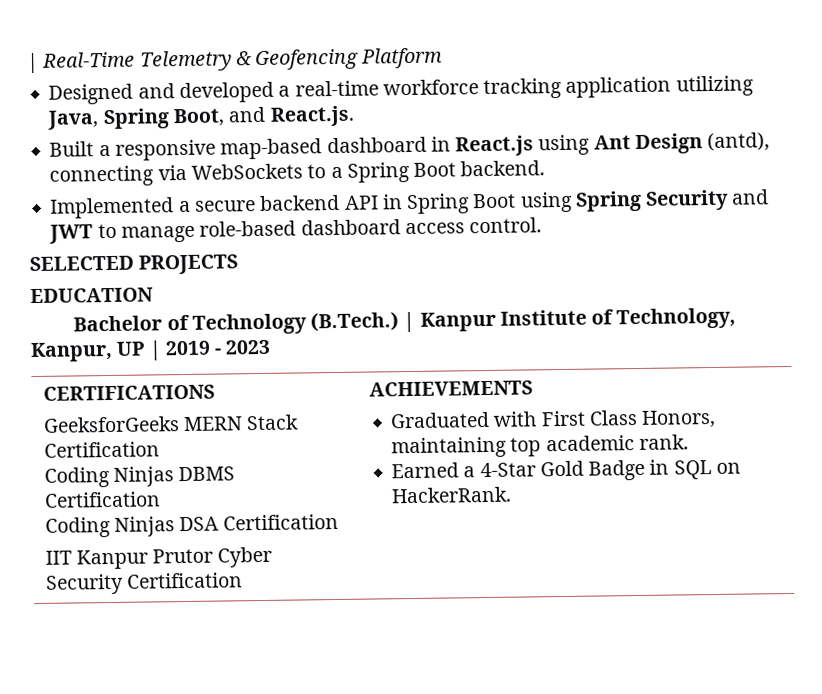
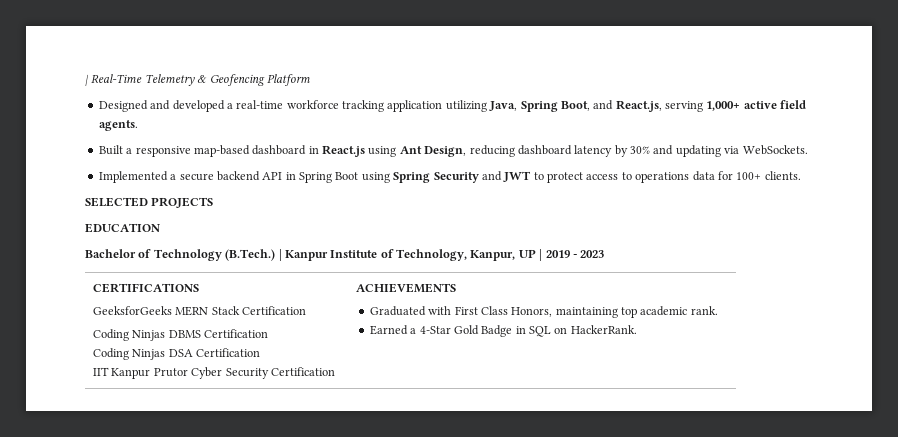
[269,105,355,127] React.js. -> [615,100,807,112] [98,120,138,131] React.js, serving 1,000+ active field agents.
[634,132,771,155] [49,160,546,187] Design (antd), connecting via WebSockets to a Spring Boot backend. -> [424,145,808,157] Design, reducing dashboard latency by 30% and updating via WebSockets.
[120,217,543,243] manage role-based dashboard access control. -> [547,171,801,183] protect access to operations data for 100+ clients.

